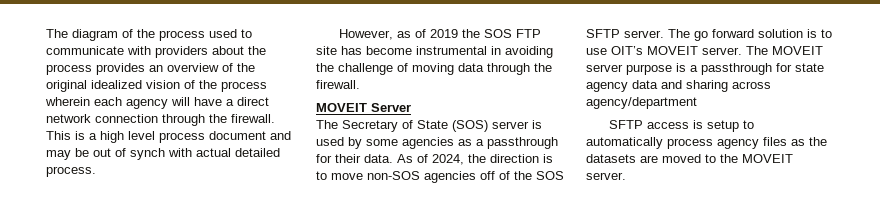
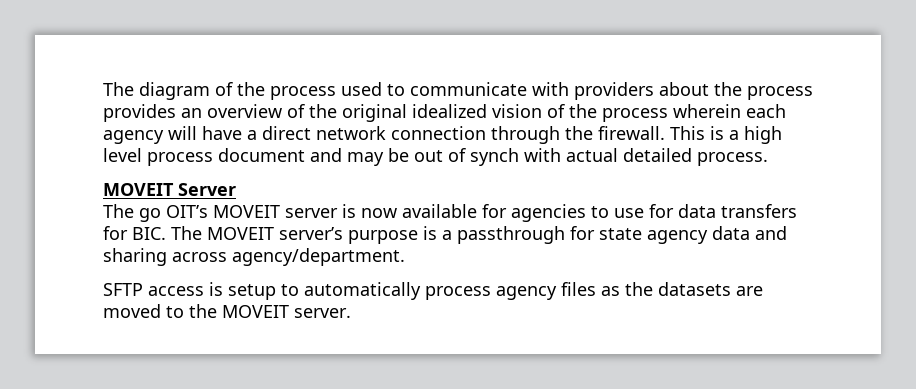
[339,29,542,40] [316,46,553,58] [316,63,552,75] [316,80,360,89] [316,103,411,112] [316,120,542,132] [316,137,558,149] [316,154,553,165] [316,171,564,183] [586,29,832,41] [586,46,742,55] However, as of 2019 the SOS FTP site has become instrumental in avoiding the challenge of moving data through the firewall. // MOVEIT Server // The Secretary of State (SOS) server is used by some agencies as a passthrough for their data. As of 2024, the direction is to move non-SOS agencies off of the SOS SFTP server. The go forward solution is to use OIT’s MOVEIT server. -> [103,183,236,196] [103,204,797,222] [103,226,166,240] MOVEIT Server // The go OIT’s MOVEIT server is now available for agencies to use for data transfers for BIC.
[586,64,623,72] server -> [279,227,343,240] server’s
[586,97,697,109] agency/department -> [232,248,405,266] agency/department.

